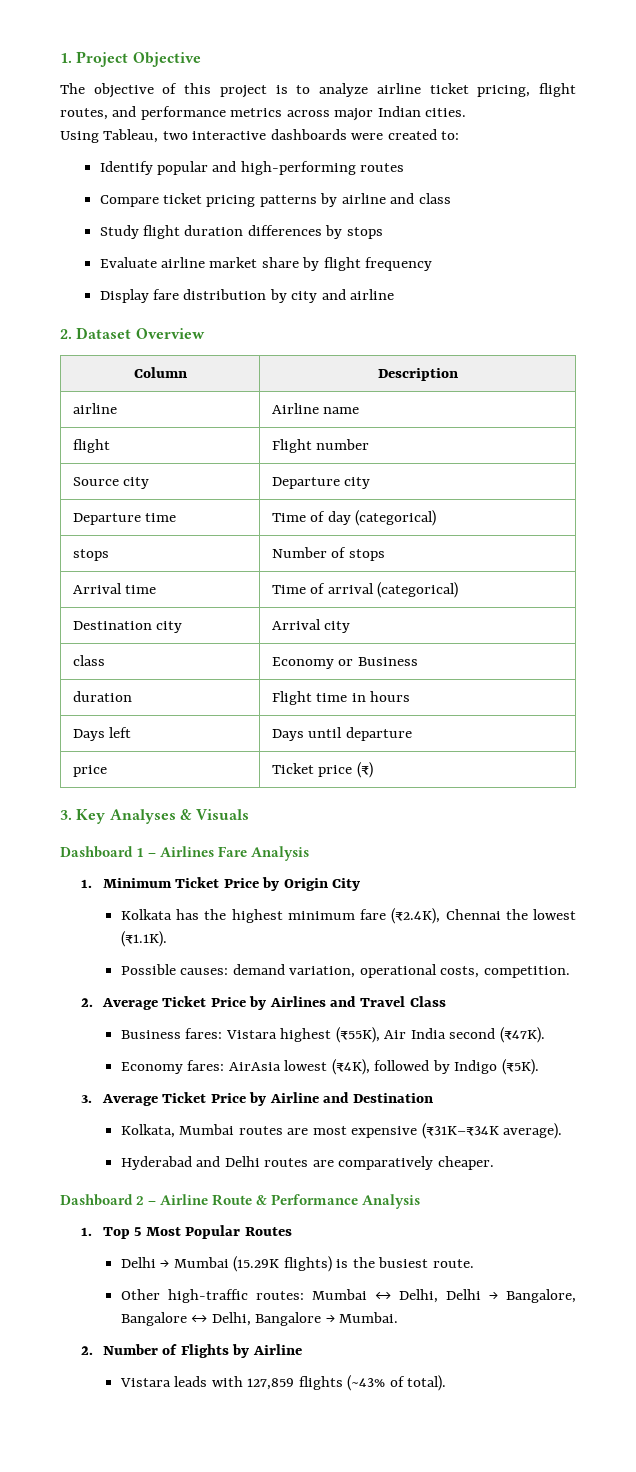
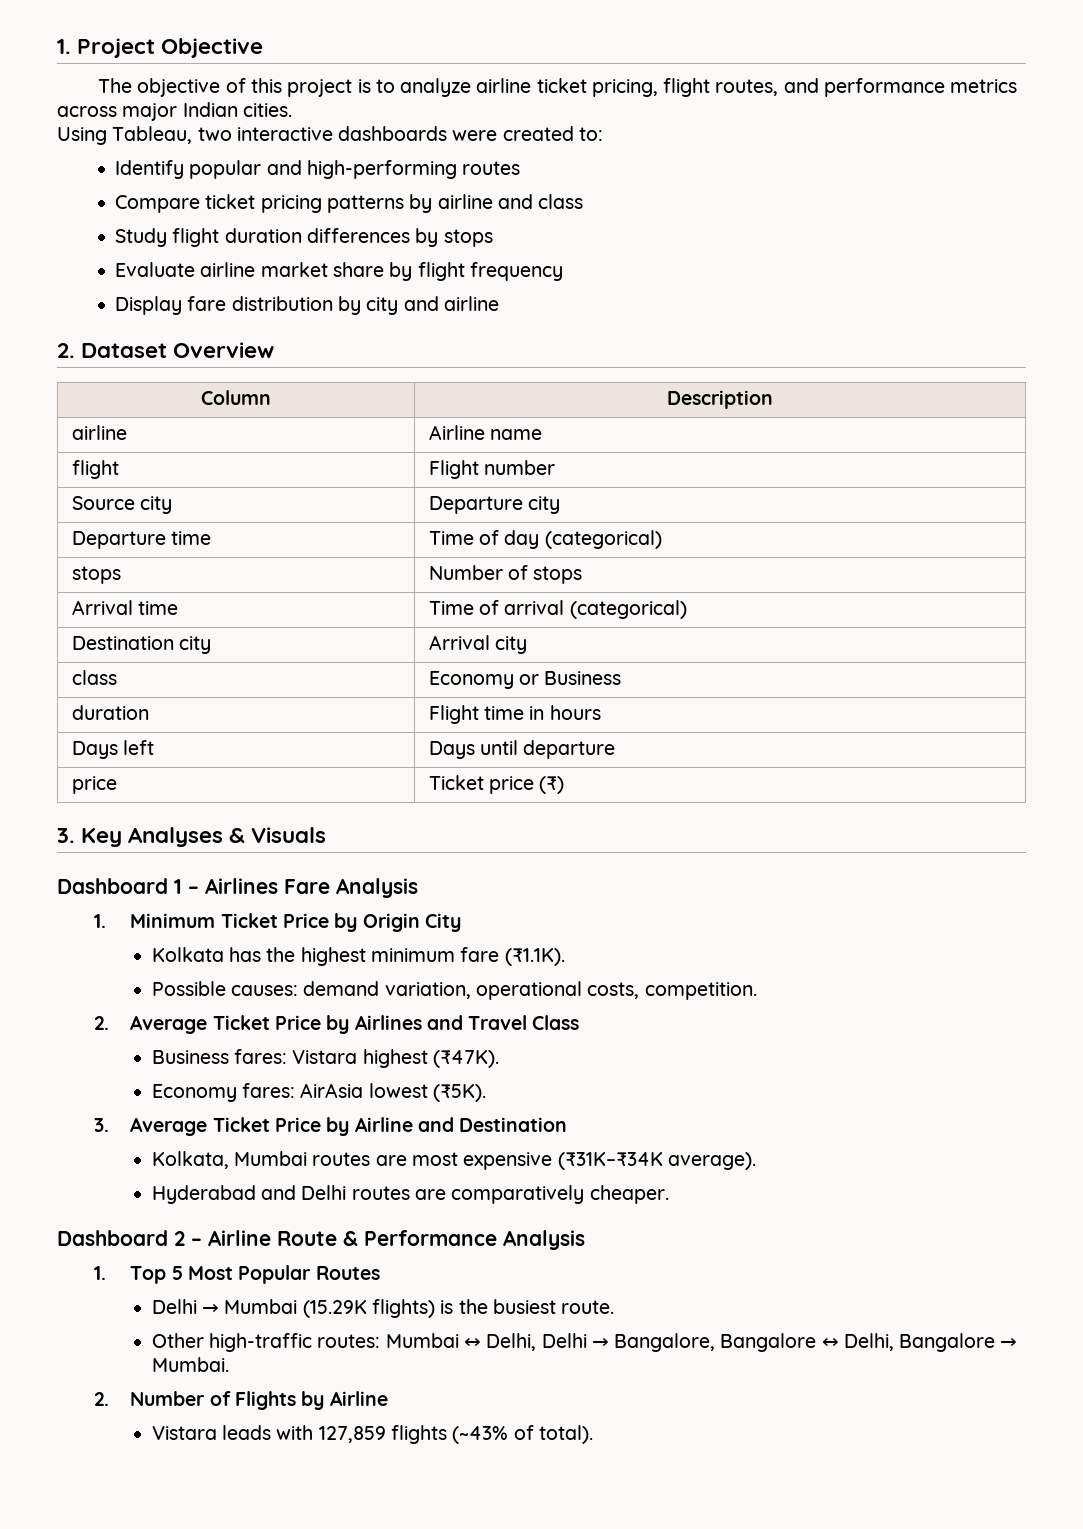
[391,908,576,924] (₹2.4K), Chennai the lowest -> (500, 954) none
[335,1027,496,1043] (₹55K), Air India second -> (428, 1058) none
[331,1059,498,1075] (₹4K), followed by Indigo -> (428, 1090) none

